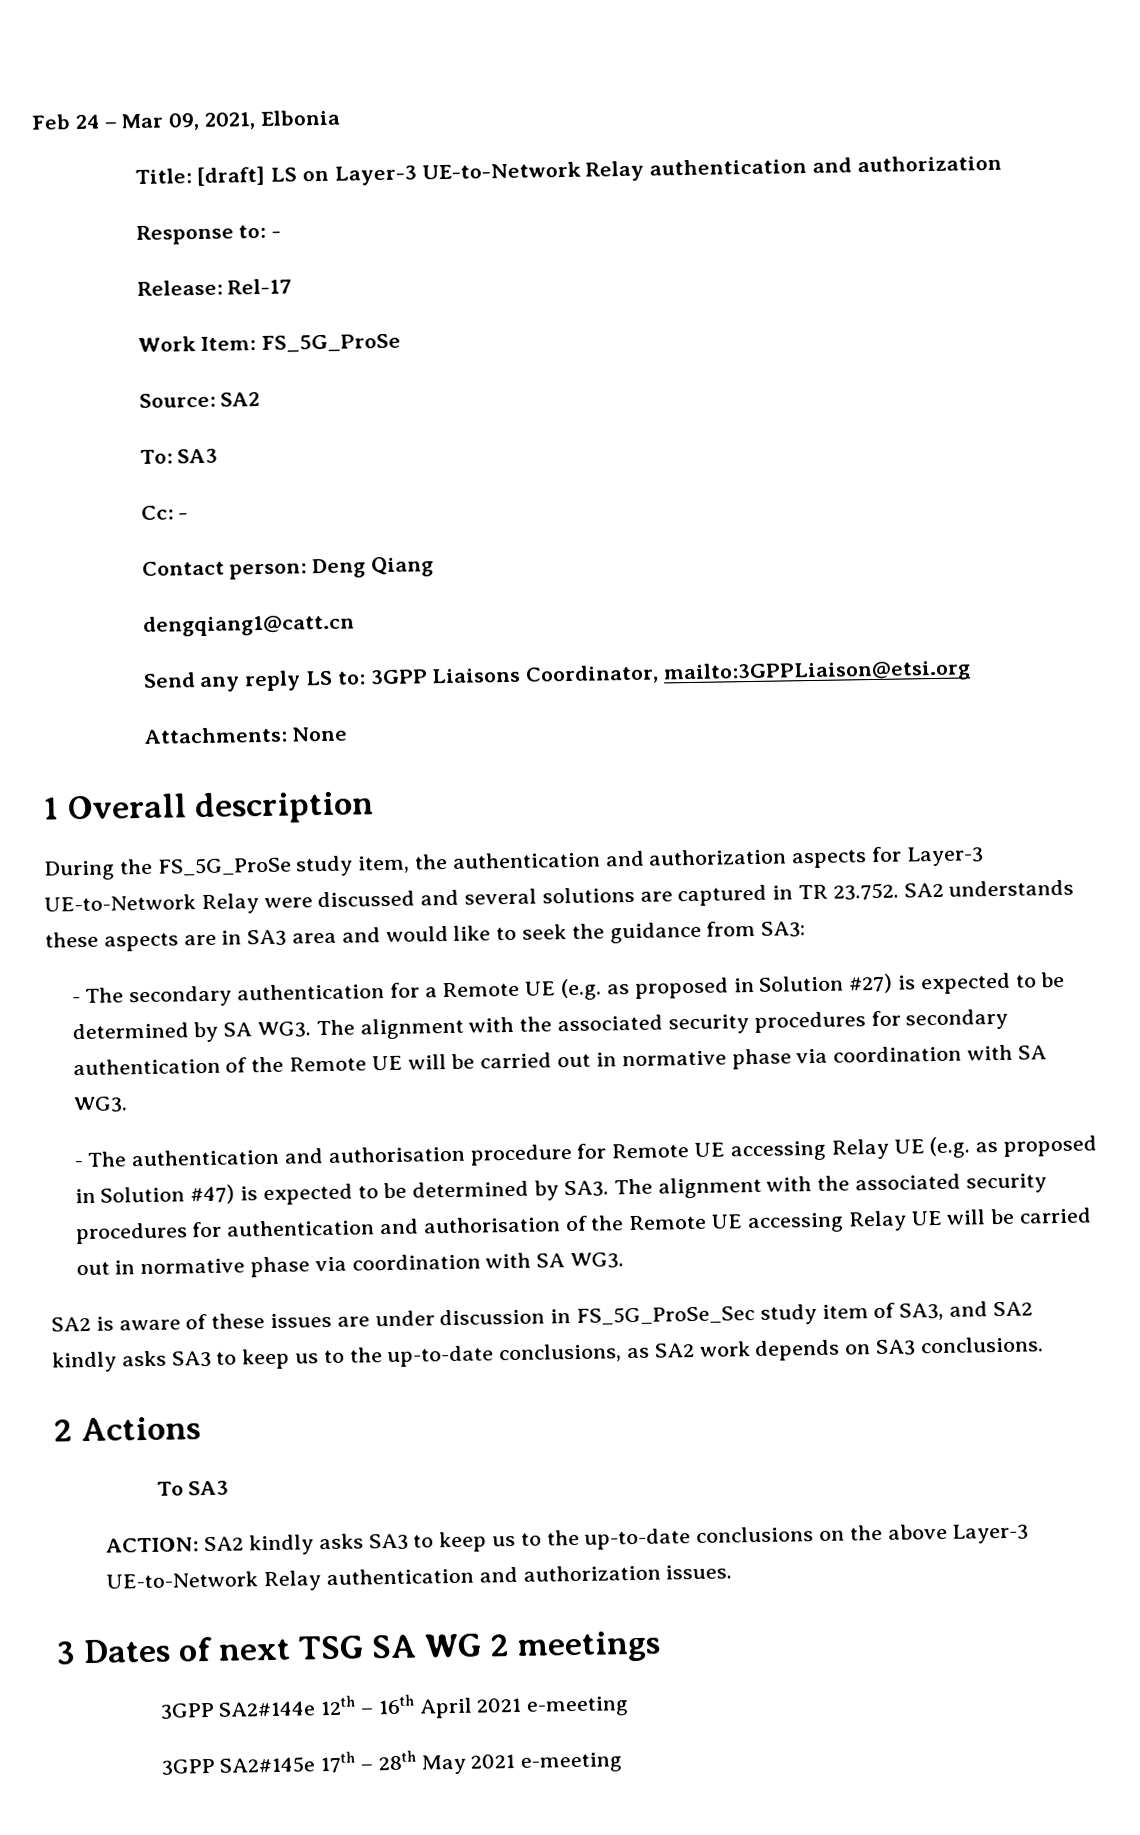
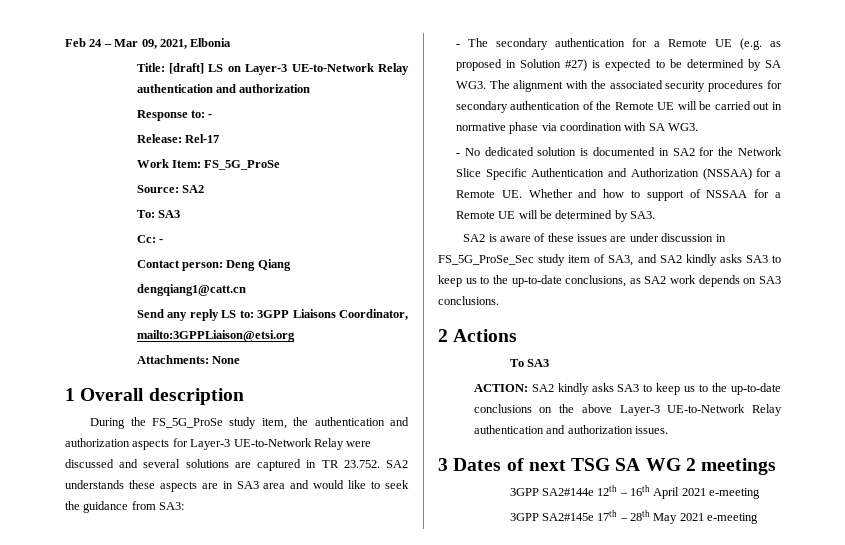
[87,1135,1097,1167] [74,1173,1047,1206] [74,1207,1092,1245] [75,1252,625,1278] The authentication and authorisation procedure for Remote UE accessing Relay UE (e.g. as proposed in Solution #47) is expected to be determined by SA3. The alignment with the associated security procedures for authentication and authorisation of the Remote UE accessing Relay UE will be carried out in normative phase via coordination with SA WG3. -> [464,147,782,156] [455,168,781,180] [455,189,781,201] [455,210,656,222] No dedicated solution is documented in SA2 for the Network Slice Specific Authentication and Authorization (NSSAA) for a Remote UE. Whether and how to support of NSSAA for a Remote UE will be determined by SA3.

